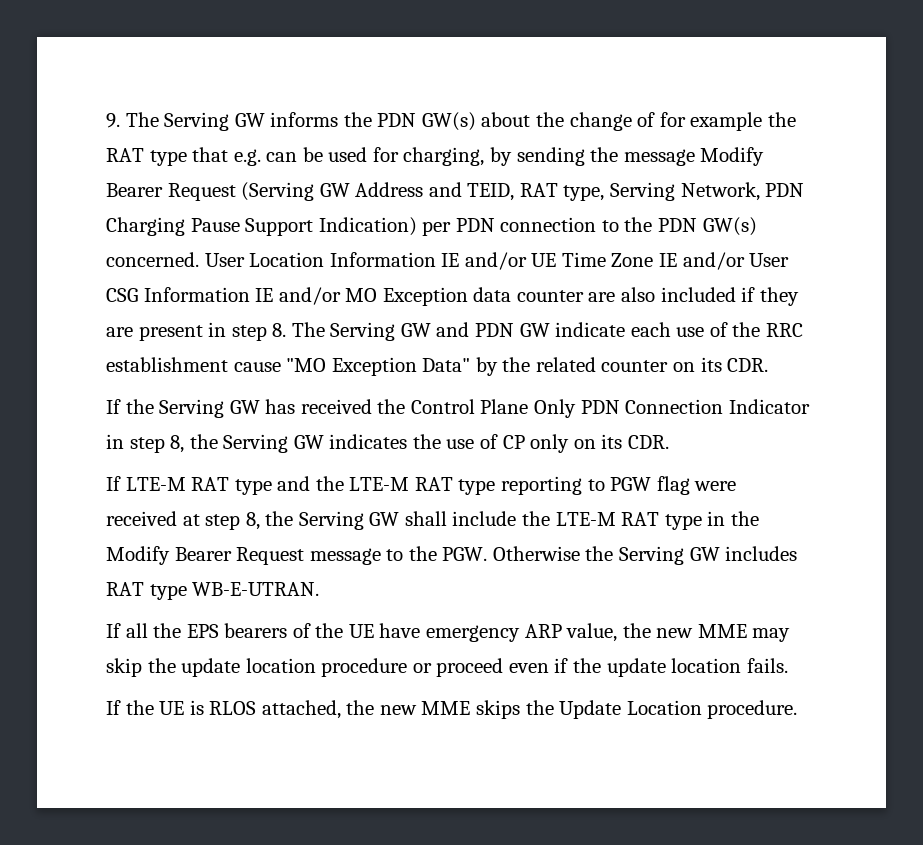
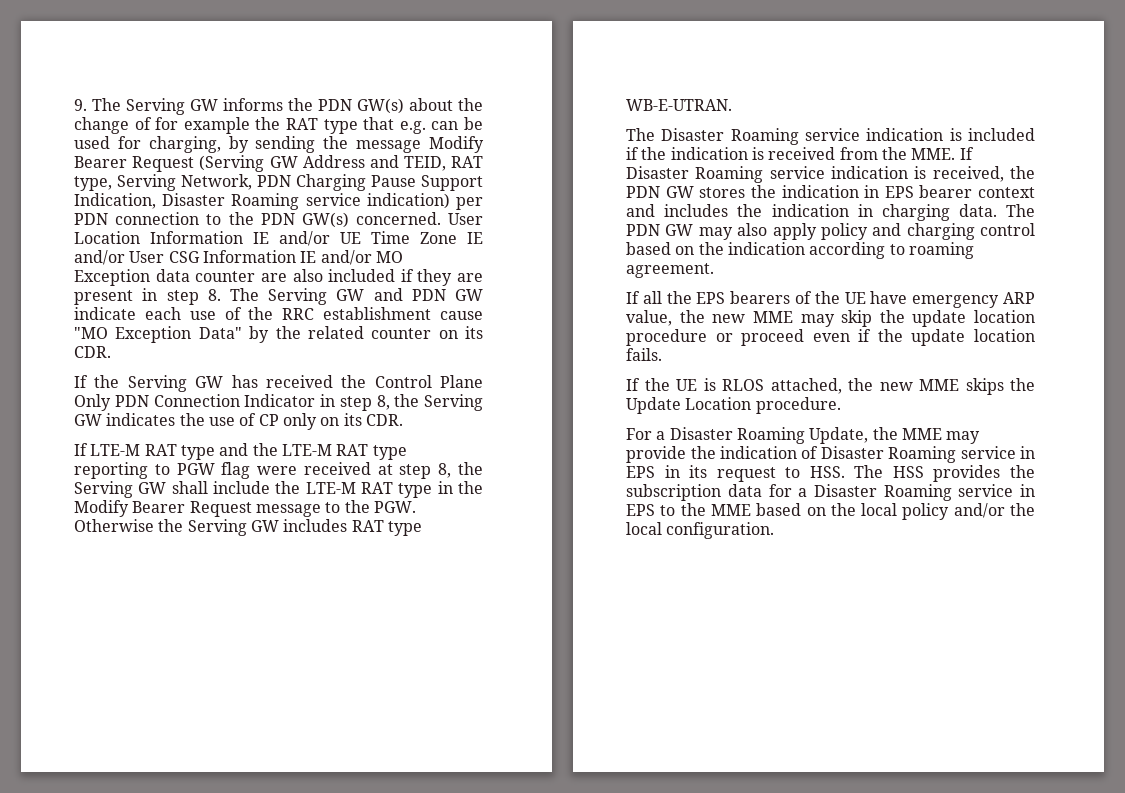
[318,217,417,236] Indication) -> [74,193,450,210] Indication, Disaster Roaming service indication)
(320, 589) none -> [626,128,1035,145] [626,147,974,160] [626,166,1035,183] [626,185,1035,198] [626,204,1035,221] [626,223,1035,240] [626,242,975,259] [626,263,715,278] // The Disaster Roaming service indication is included if the indication is received from the MME. If Disaster Roaming service indication is received, the PDN GW stores the indication in EPS bearer context and includes the indication in charging data. The PDN GW may also apply policy and charging control based on the indication according to roaming agreement.
(798, 709) none -> [626,427,981,444] [626,446,1035,463] [626,465,1035,482] [626,484,1035,501] [626,503,1035,520] [626,522,775,539] // For a Disaster Roaming Update, the MME may provide the indication of Disaster Roaming service in EPS in its request to HSS. The HSS provides the subscription data for a Disaster Roaming service in EPS to the MME based on the local policy and/or the local configuration.

